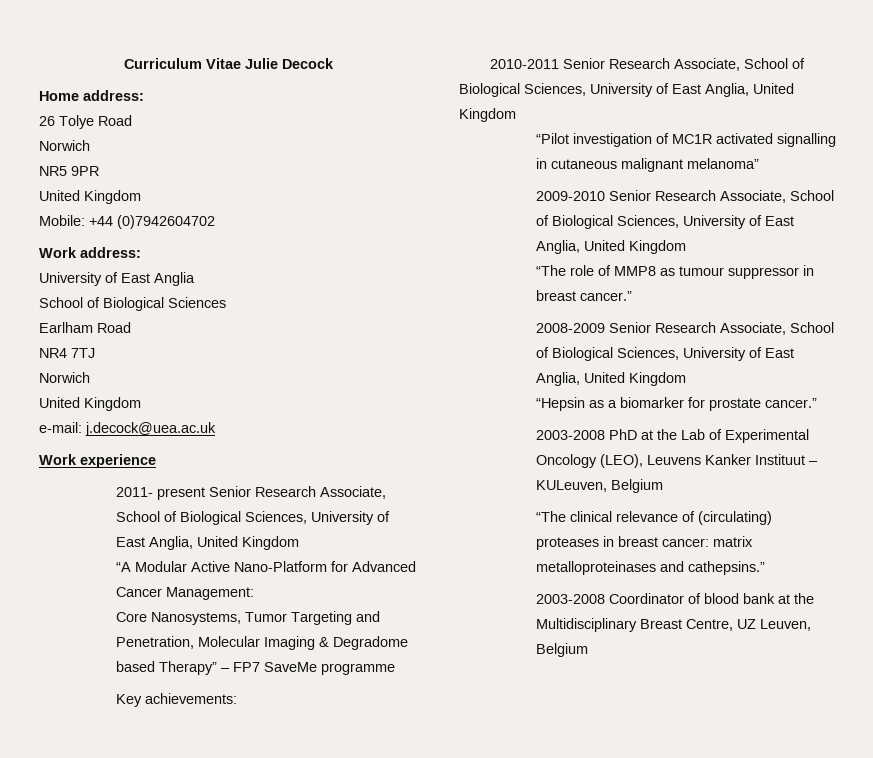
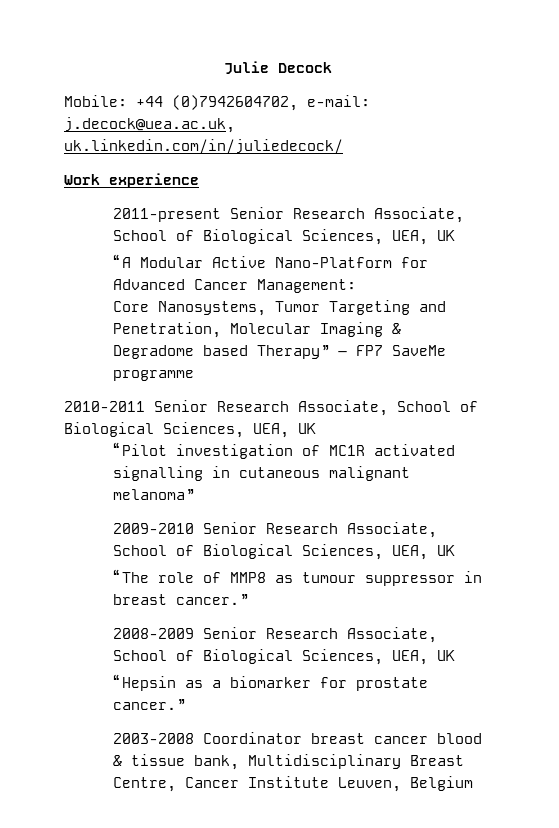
[124,58,241,69] Curriculum Vitae -> (223, 67) none
[39,90,144,101] [39,115,132,129] [39,140,90,151] [39,166,99,176] [39,190,141,204] [39,215,215,229] [39,247,141,258] [39,272,195,286] [39,297,226,311] [39,322,131,333] [39,348,95,358] [39,372,90,383] [39,397,141,411] [39,422,216,436] Home address: // 26 Tolye Road // Norwich // NR5 9PR // United Kingdom // Mobile: +44 (0)7942604702 // Work address: // University of East Anglia // School of Biological Sciences // Earlham Road // NR4 7TJ // Norwich // United Kingdom // e-mail: j.decock@uea.ac.uk -> [64,95,370,111] [64,117,235,133] [64,139,343,154] Mobile: +44 (0)7942604702, e-mail: j.decock@uea.ac.uk, uk.linkedin.com/in/juliedecock/
[116,486,387,500] [116,511,391,525] [116,536,300,550] 2011- present Senior Research Associate, School of Biological Sciences, University of East Anglia, United Kingdom -> [113,207,465,223] [113,229,456,245] 2011-present Senior Research Associate, School of Biological Sciences, UEA, UK
[116,693,238,707] // Key achievements: -> (195, 375) none
[590,83,794,97] [459,108,516,122] University of East Anglia, United Kingdom -> [253,423,316,438] UEA, UK
[683,215,795,229] [536,240,687,254] University of East Anglia, United Kingdom -> [392,545,456,560] UEA, UK
[683,347,795,361] [536,372,687,386] University of East Anglia, United Kingdom -> [392,650,456,665] UEA, UK
[609,429,810,443] [536,454,819,468] [536,479,664,493] [536,511,773,525] [536,536,754,550] [536,561,766,575] [536,593,815,604] PhD at the Lab of Experimental Oncology (LEO), Leuvens Kanker Instituut – KULeuven, Belgium // “The clinical relevance of (circulating) proteases in breast cancer: matrix metalloproteinases and cathepsins.” // 2003-2008 Coordinator of blood bank at the -> [203,732,483,744] [113,754,240,770] Coordinator breast cancer blood & tissue bank,
[737,619,757,629] UZ -> [185,776,330,788] Cancer Institute

